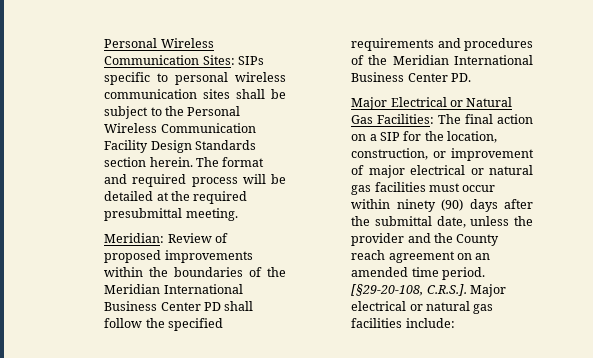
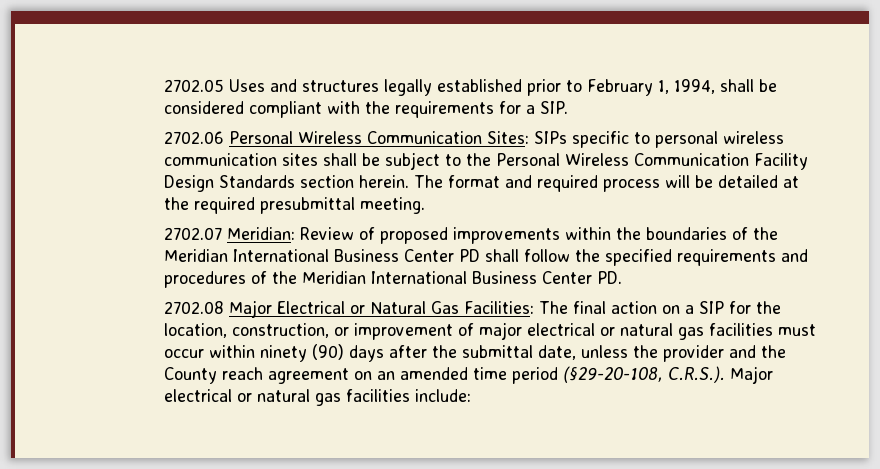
(104, 43) none -> [163,79,777,96] [163,101,569,118] [163,131,224,144] 2702.05 Uses and structures legally established prior to February 1, 1994, shall be considered compliant with the requirements for a SIP. // 2702.06
(238, 214) none -> [163,227,222,240] 2702.07
(471, 77) none -> [163,301,224,314] 2702.08
[441,267,485,280] [351,284,467,296] period. [§29-20-108, C.R.S.]. -> [511,366,725,384] period (§29-20-108, C.R.S.).

